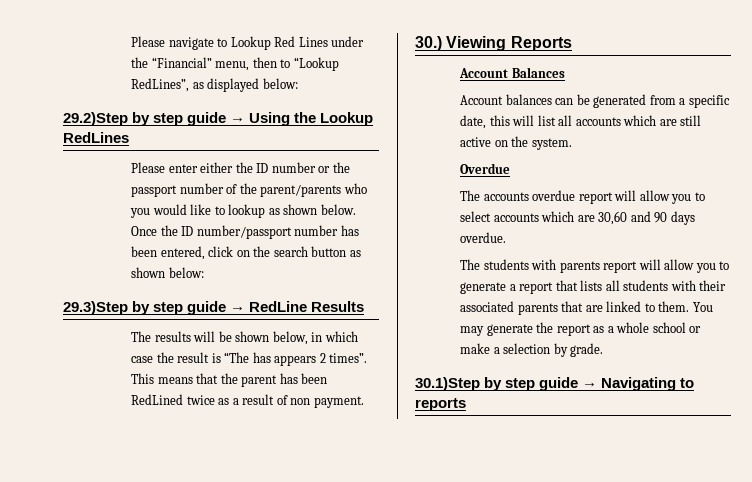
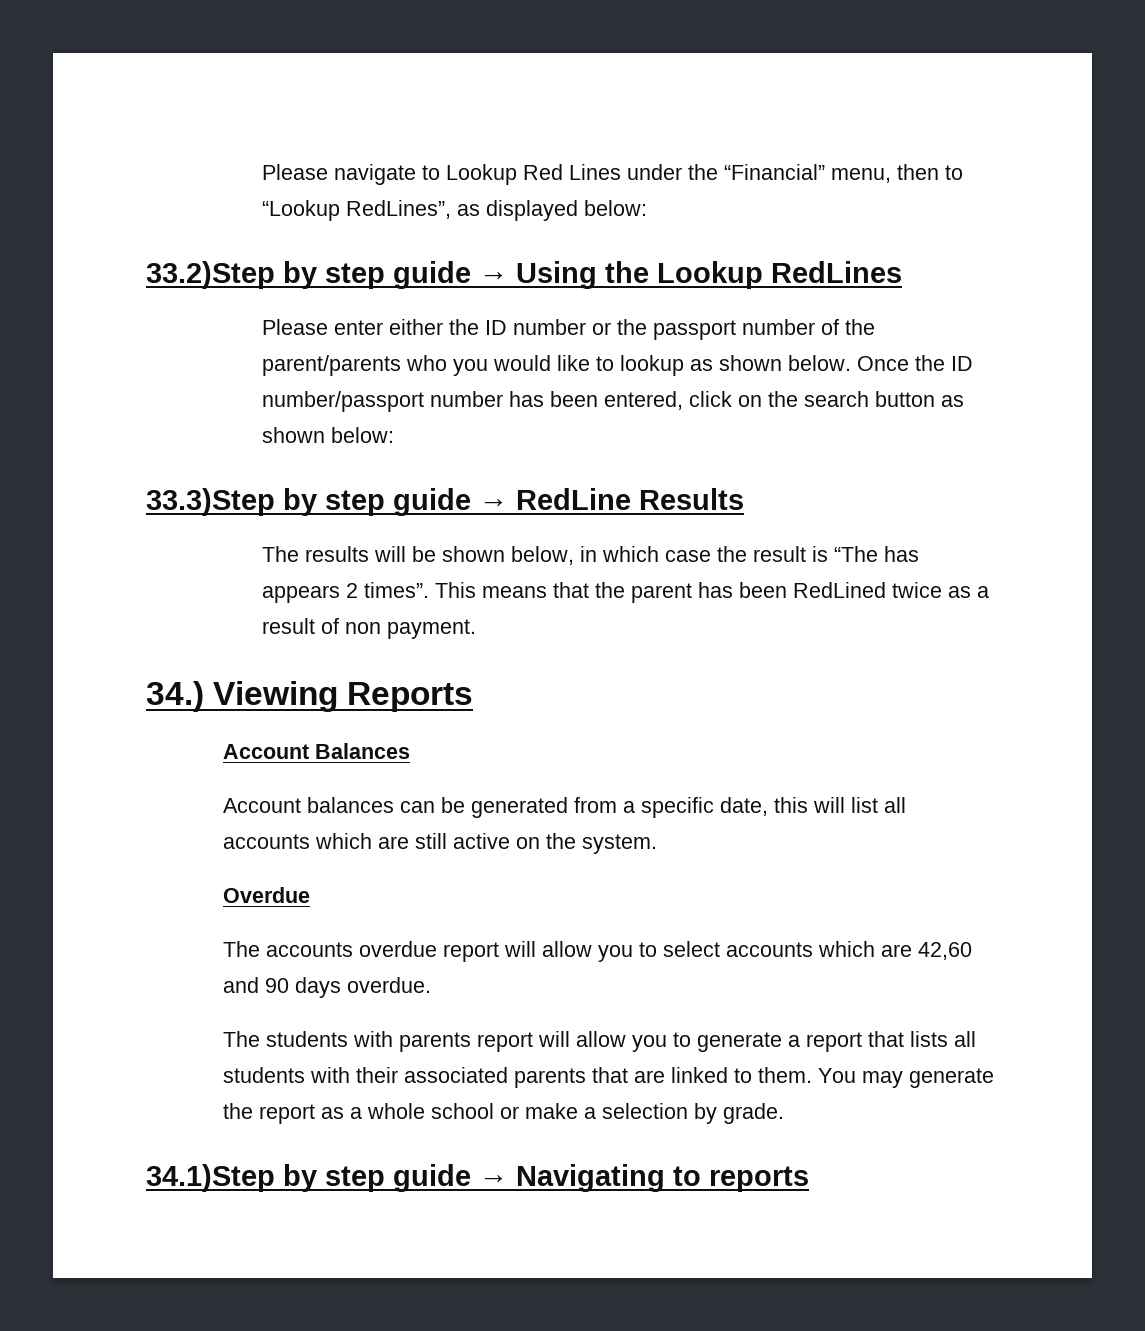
[63,112,128,126] 29.2)Step -> [146,261,275,289] 33.2)Step
[63,301,128,315] 29.3)Step -> [146,488,275,516] 33.3)Step
[415,36,442,51] 30.) -> [146,681,204,712] 34.)
[598,211,628,225] 30,60 -> [918,942,973,960] 42,60
[415,377,480,391] 30.1)Step -> [146,1164,275,1192] 34.1)Step

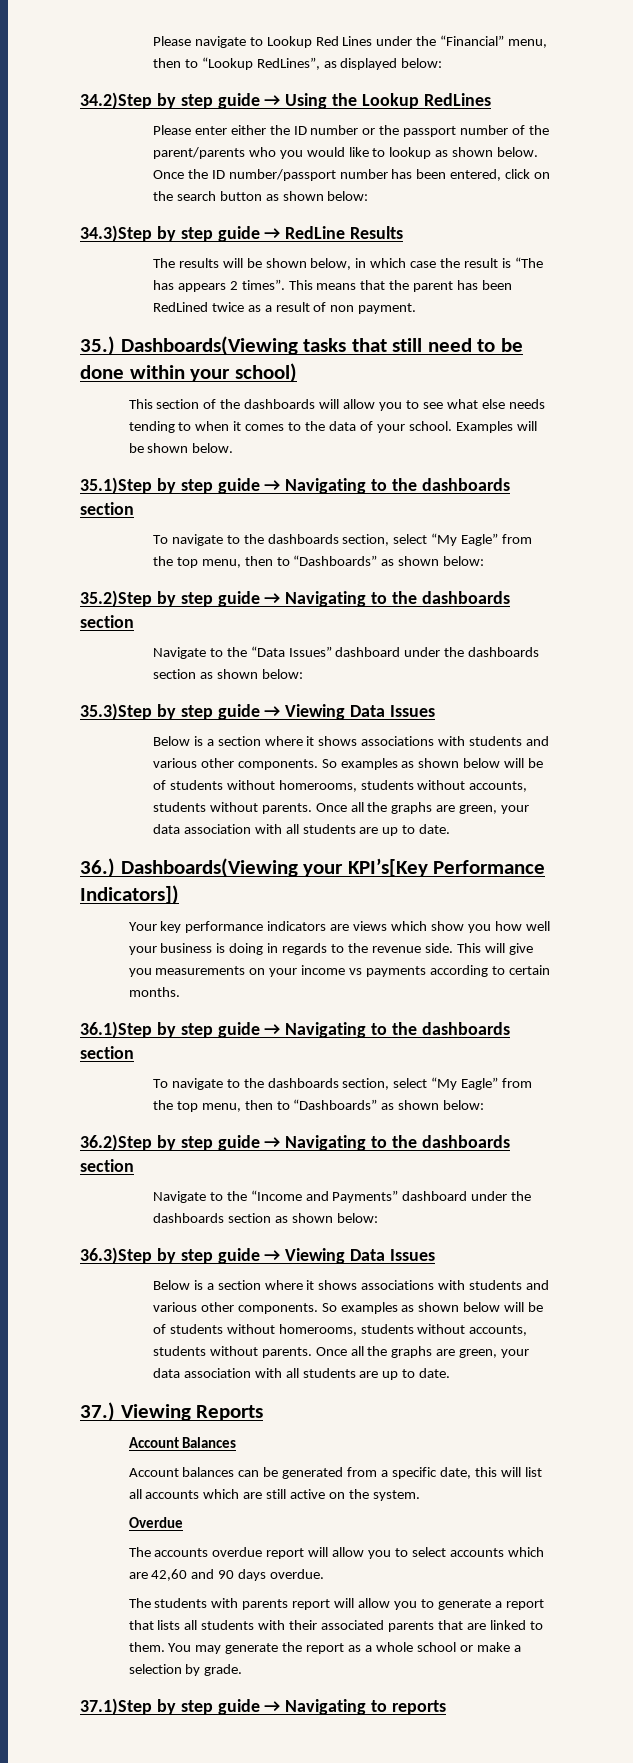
[146,261,275,289] 33.2)Step -> [80,92,152,109] 34.2)Step
[146,488,275,516] 33.3)Step -> [80,225,152,242] 34.3)Step
[146,681,204,712] 34.) -> [80,336,523,356] [80,363,297,383] [128,399,545,411] [128,421,537,433] [128,443,234,453] [80,477,510,494] [80,502,134,515] [152,533,533,546] [152,555,485,568] [80,590,510,607] [80,615,134,628] [152,646,540,659] [152,669,303,679] [80,703,436,720] [152,736,549,746] [152,758,544,770] [152,780,528,792] [152,802,530,814] [152,824,451,836] [80,858,546,878] [80,885,179,905] [128,921,550,933] [128,943,533,955] [128,965,550,977] [128,987,180,997] [80,1021,510,1038] [80,1046,134,1059] [152,1077,533,1090] [152,1099,485,1112] [80,1134,510,1151] [80,1159,134,1172] [152,1190,532,1203] [152,1213,378,1223] [80,1247,436,1264] [152,1280,549,1290] [152,1302,544,1314] [152,1324,528,1336] [152,1346,530,1358] [152,1368,451,1380] [80,1402,115,1422] 35.) Dashboards(Viewing tasks that still need to be done within your school) // This section of the dashboards will allow you to see what else needs tending to when it comes to the data of your school. Examples will be shown below. // 35.1)Step by step guide → Navigating to the dashboards section // To navigate to the dashboards section, select “My Eagle” from the top menu, then to “Dashboards” as shown below: // 35.2)Step by step guide → Navigating to the dashboards section // Navigate to the “Data Issues” dashboard under the dashboards section as shown below: // 35.3)Step by step guide → Viewing Data Issues // Below is a section where it shows associations with students and various other components. So examples as shown below will be of students without homerooms, students without accounts, students without parents. Once all the graphs are green, your data association with all students are up to date. // 36.) Dashboards(Viewing your KPI’s[Key Performance Indicators]) // Your key performance indicators are views which show you how well your business is doing in regards to the revenue side. This will give you measurements on your income vs payments according to certain months. // 36.1)Step by step guide → Navigating to the dashboards section // To navigate to the dashboards section, select “My Eagle” from the top menu, then to “Dashboards” as shown below: // 36.2)Step by step guide → Navigating to the dashboards section // Navigate to the “Income and Payments” dashboard under the dashboards section as shown below: // 36.3)Step by step guide → Viewing Data Issues // Below is a section where it shows associations with students and various other components. So examples as shown below will be of students without homerooms, students without accounts, students without parents. Once all the graphs are green, your data association with all students are up to date. // 37.)
[146,1164,275,1192] 34.1)Step -> [80,1698,152,1715] 37.1)Step

